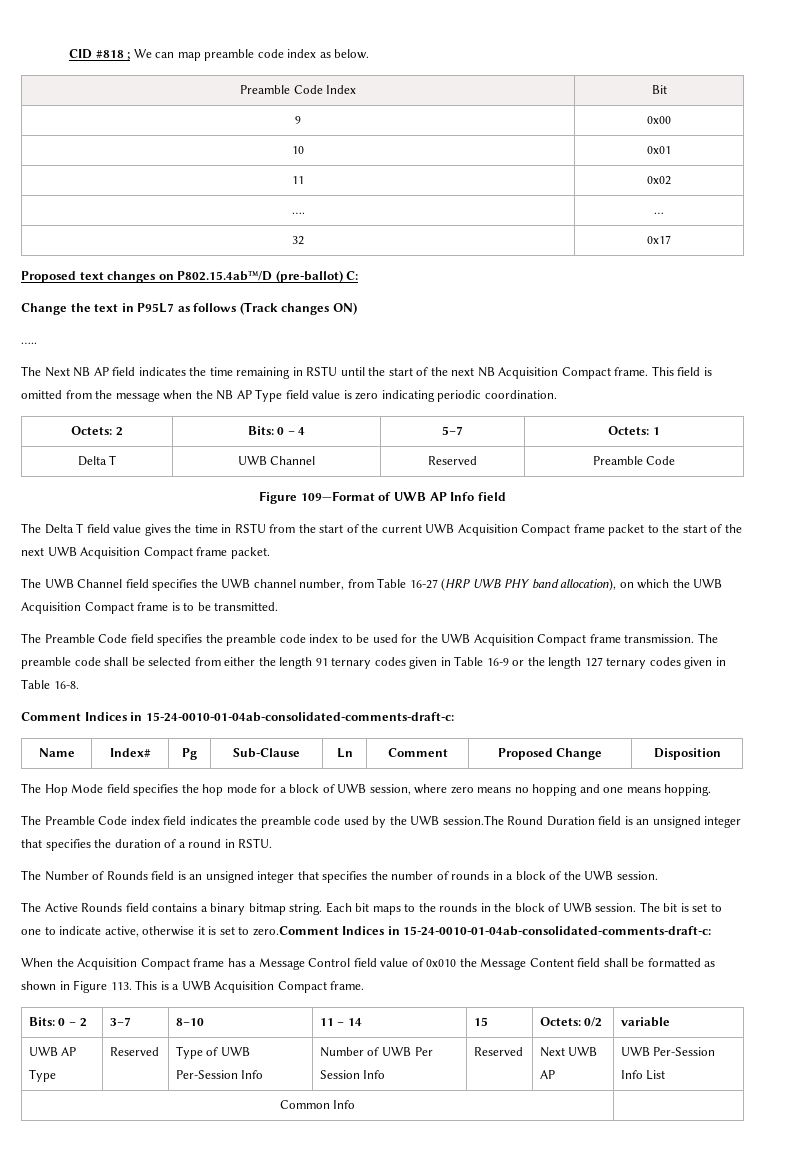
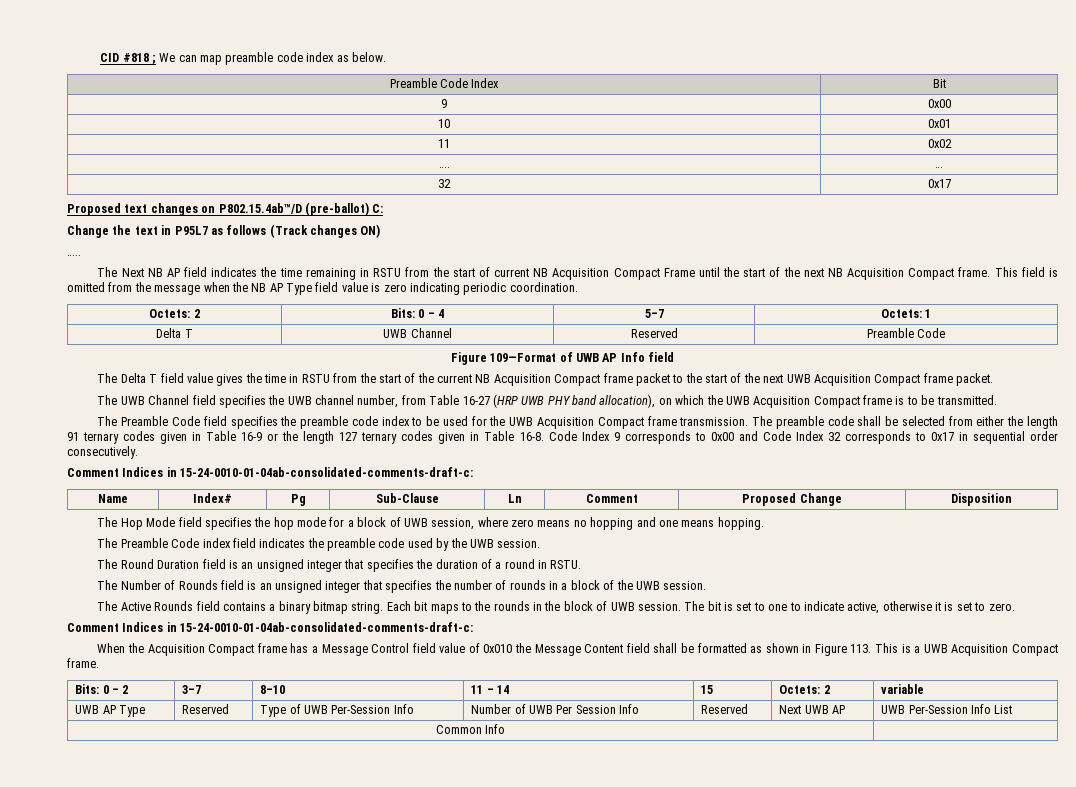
(338, 371) none -> [405,267,695,280] from the start of current NB Acquisition Compact Frame
[425,524,455,533] UWB -> [475,374,491,383] NB
(79, 685) none -> [548,431,1058,444] [67,446,138,459] Code Index 9 corresponds to 0x00 and Code Index 32 corresponds to 0x17 in sequential order consecutively.
[442,815,504,825] session.The -> [497,539,541,548] [97,559,118,569] session. // The
[252,926,339,936] zero.Comment -> [988,603,1015,611] [67,623,119,632] zero. // Comment
[584,1017,603,1027] 0/2 -> [823,685,830,694] 2

